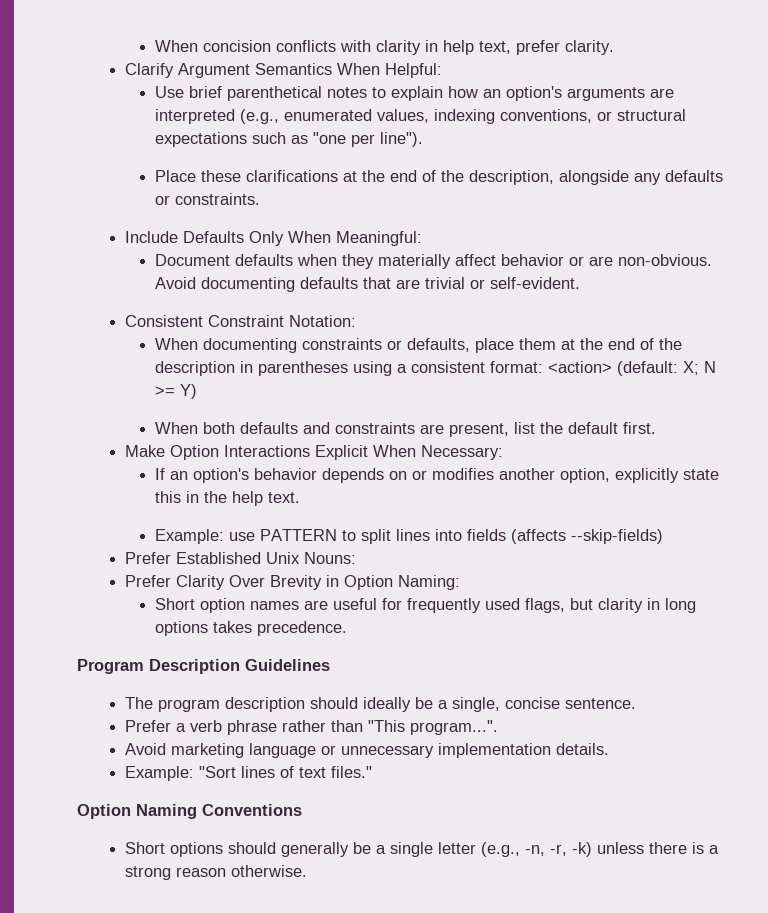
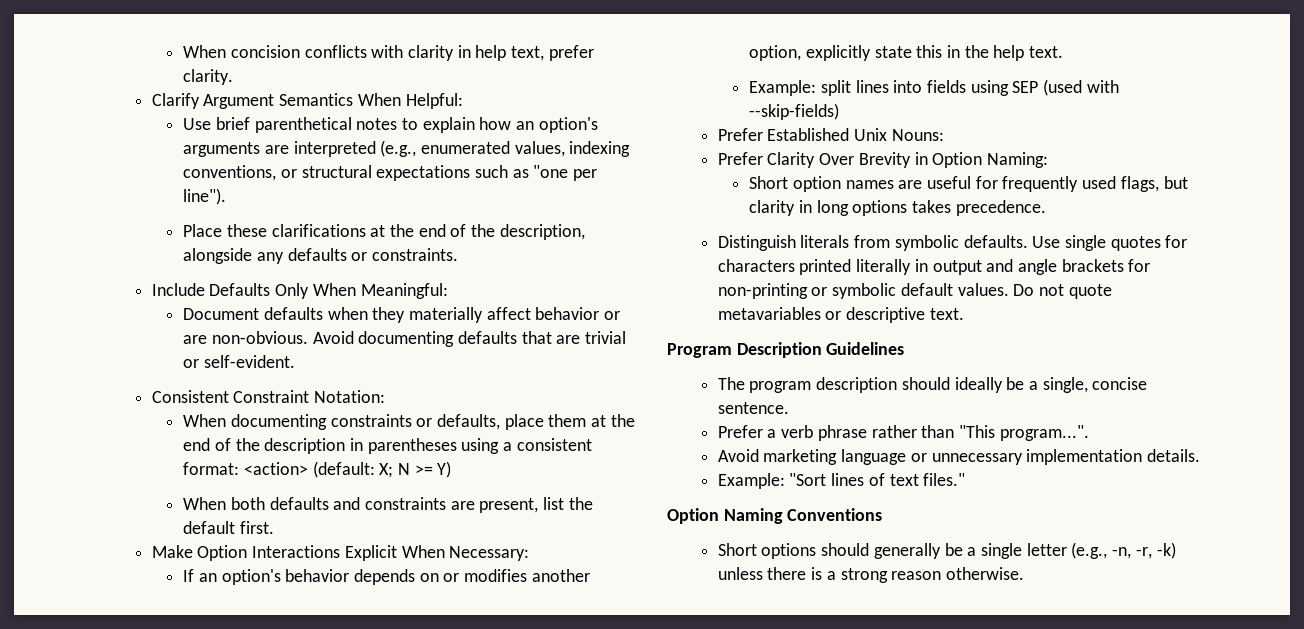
[228,529,356,541] use PATTERN to -> (817, 88) none
[510,529,566,544] (affects -> [970,79,1119,96] using SEP (used with
(347, 628) none -> [717,235,1188,251] [717,259,1151,275] [717,283,1112,299] [717,307,964,323] // Distinguish literals from symbolic defaults. Use single quotes for characters printed literally in output and angle brackets for non-printing or symbolic default values. Do not quote metavariables or descriptive text.

